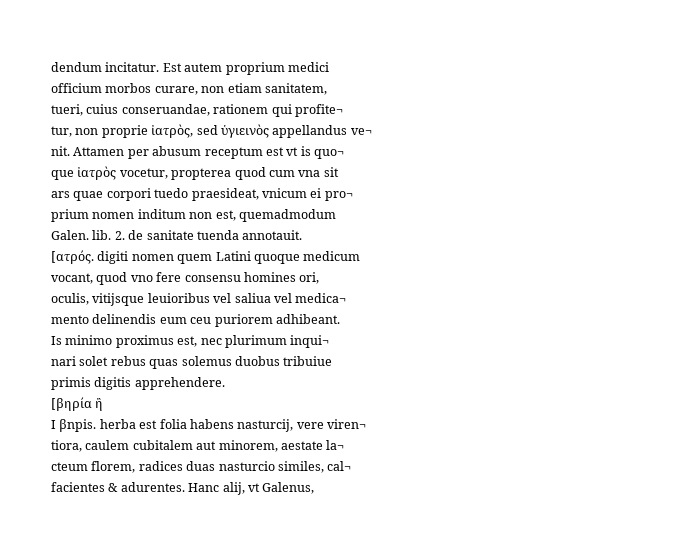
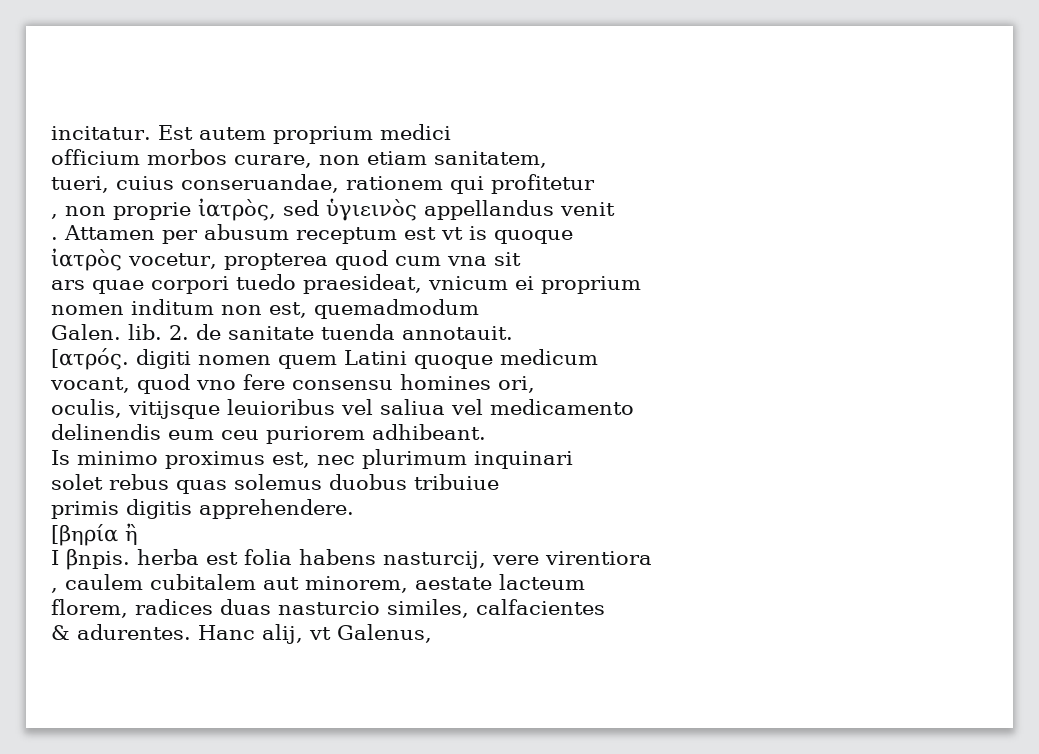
[51,62,102,72] dendum -> (51, 133) none
[294,104,343,117] [51,126,72,137] profite¬ // tur, -> [491,174,595,194] [51,214,58,219] profitetur // ,
[350,128,372,135] [51,146,70,156] ve¬ // nit. -> [560,202,615,216] [51,237,58,240] venit // .
[314,149,344,159] [51,170,74,180] quo¬ // que -> [494,230,573,244] quoque //
[324,191,353,201] [51,209,89,222] pro¬ // prium -> [541,276,641,294] proprium //
[295,293,347,303] [51,315,89,324] medica¬ // mento -> [490,399,634,415] medicamento //
[290,335,330,348] [51,356,76,366] inqui¬ // nari -> [474,451,573,469] inquinari //
[327,419,366,429] [51,440,82,452] viren¬ // tiora, -> [545,551,652,565] [51,588,58,593] virentiora // ,
[326,440,345,450] [51,462,88,471] la¬ // cteum -> [499,574,585,590] lacteum //
[327,461,352,471] [51,482,105,492] cal¬ // facientes -> [476,599,605,615] calfacientes //

